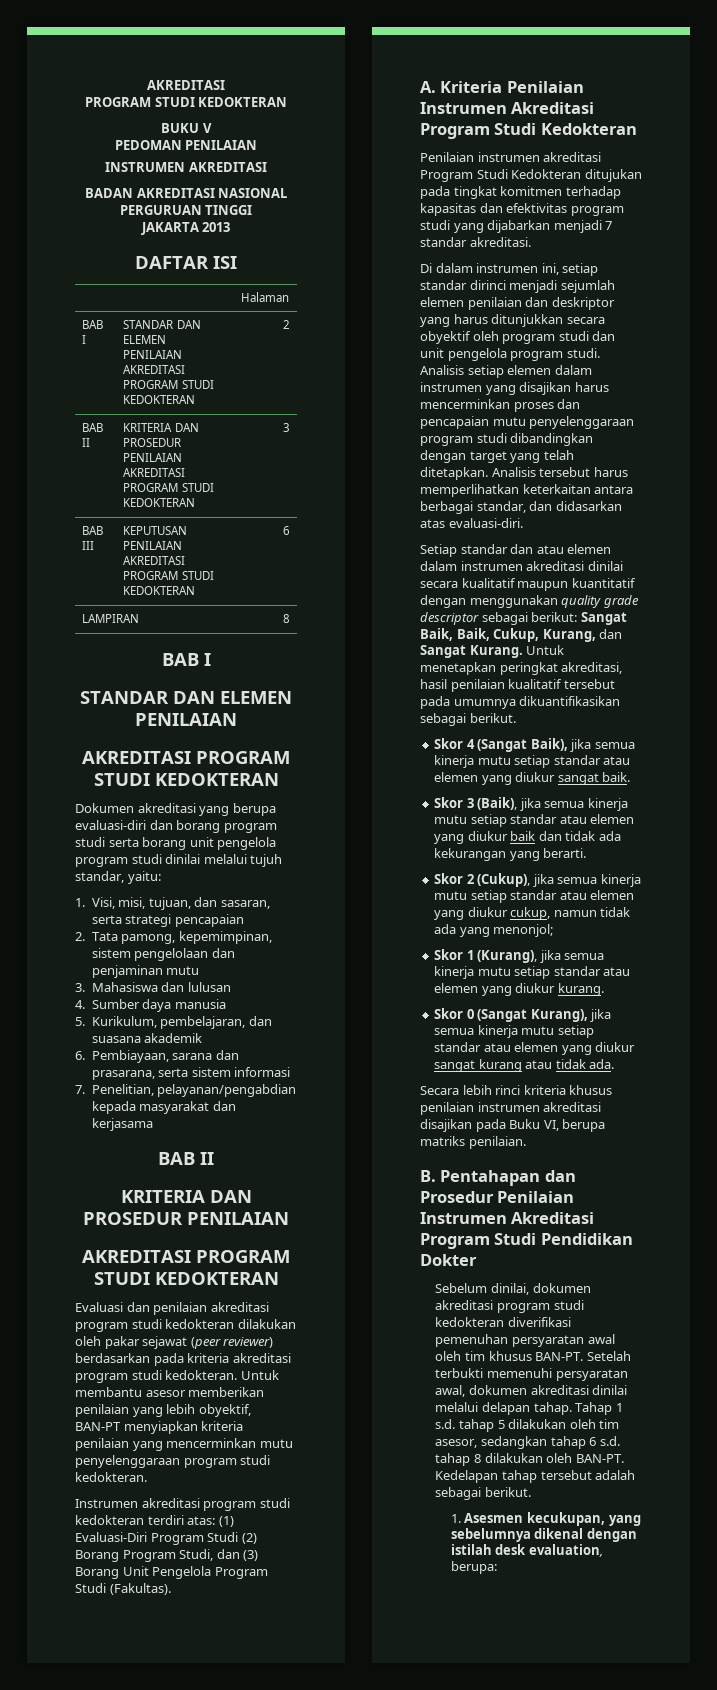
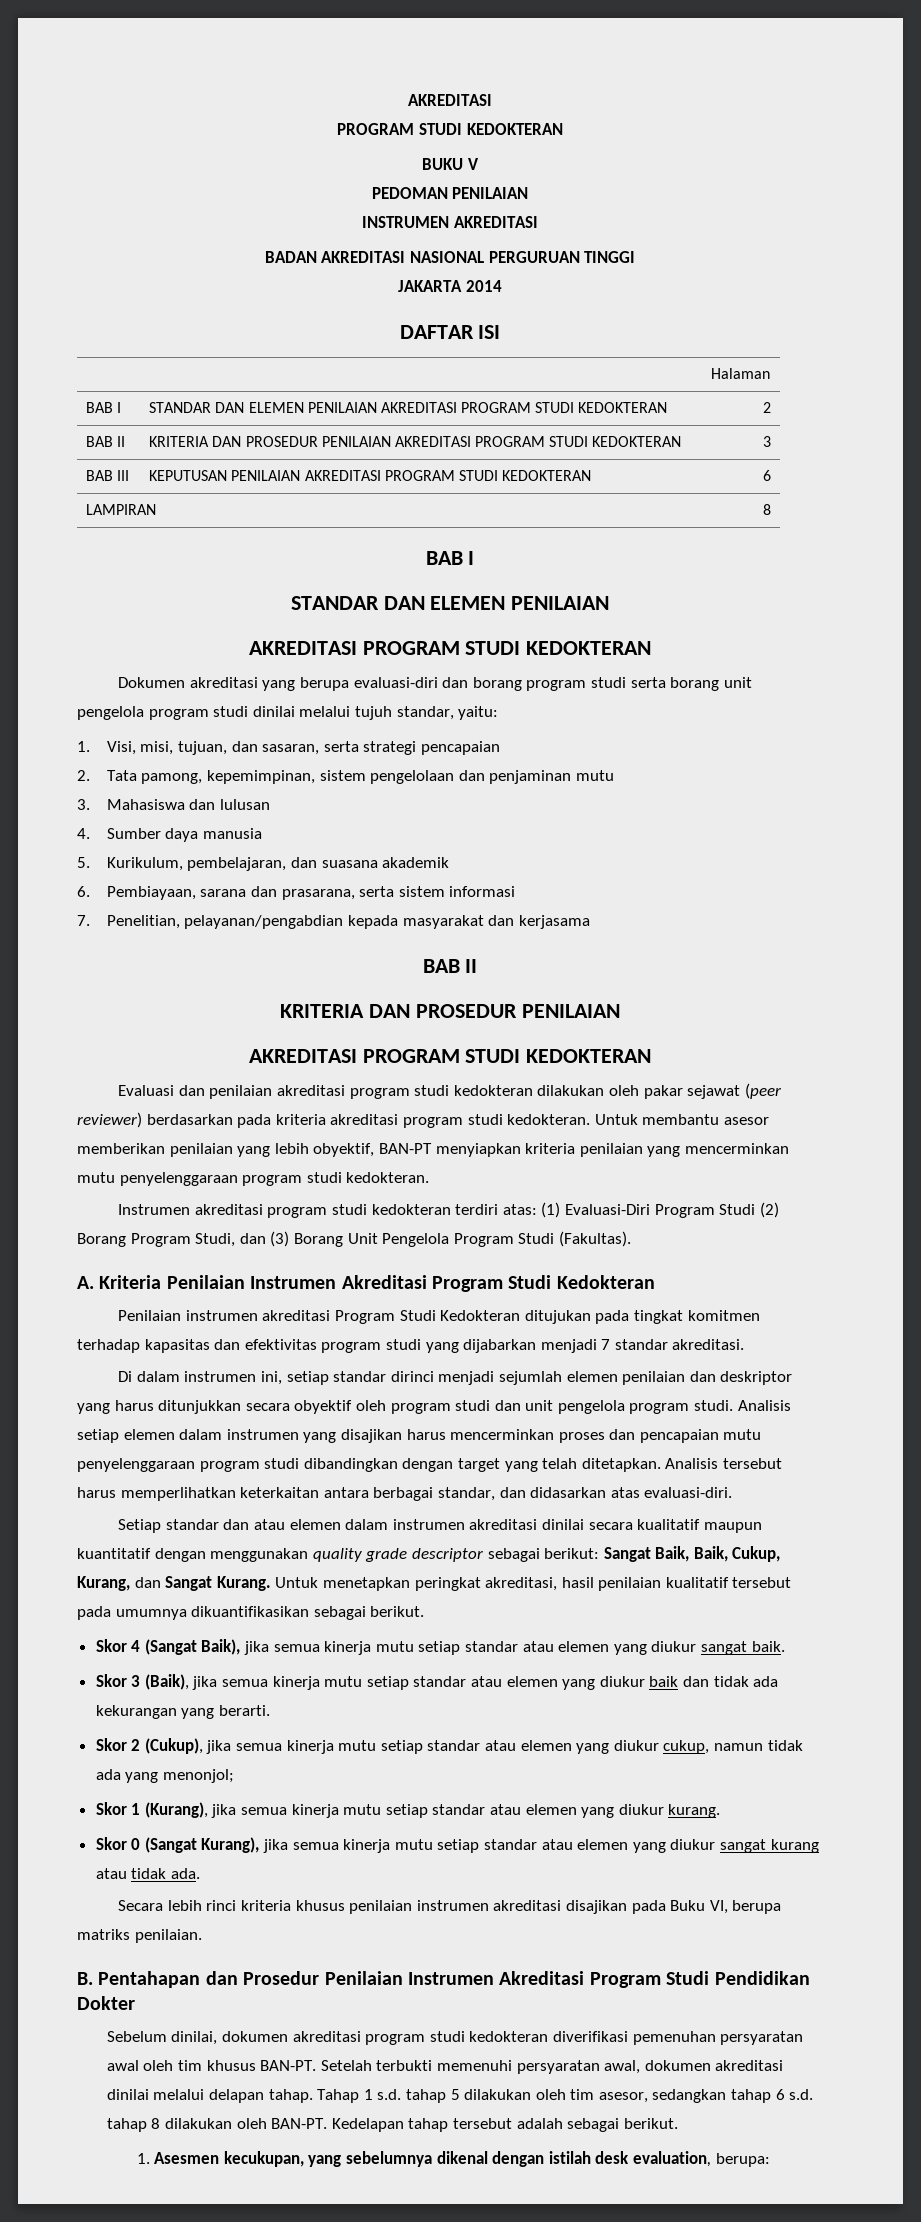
[202,222,231,232] 2013 -> [465,280,502,292] 2014

